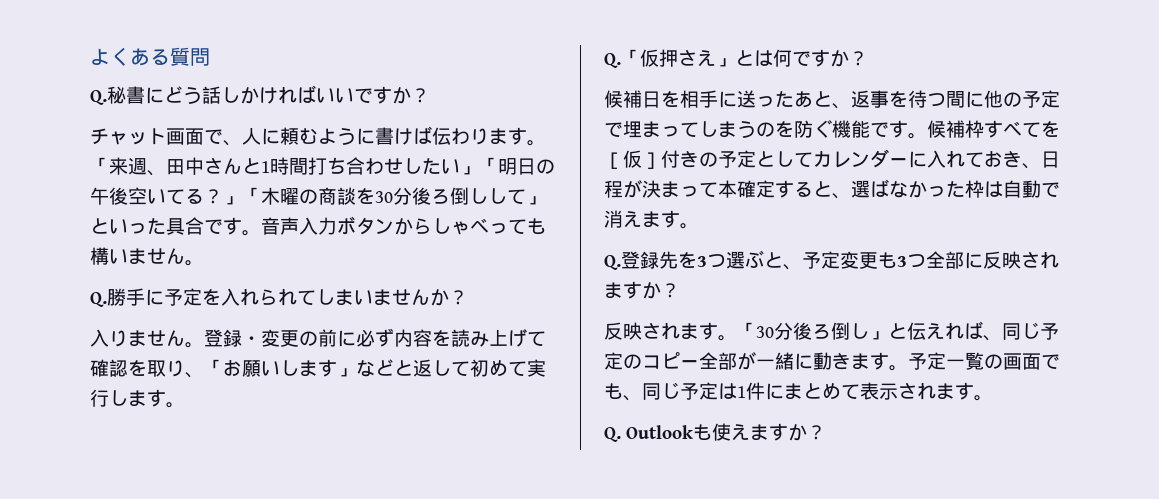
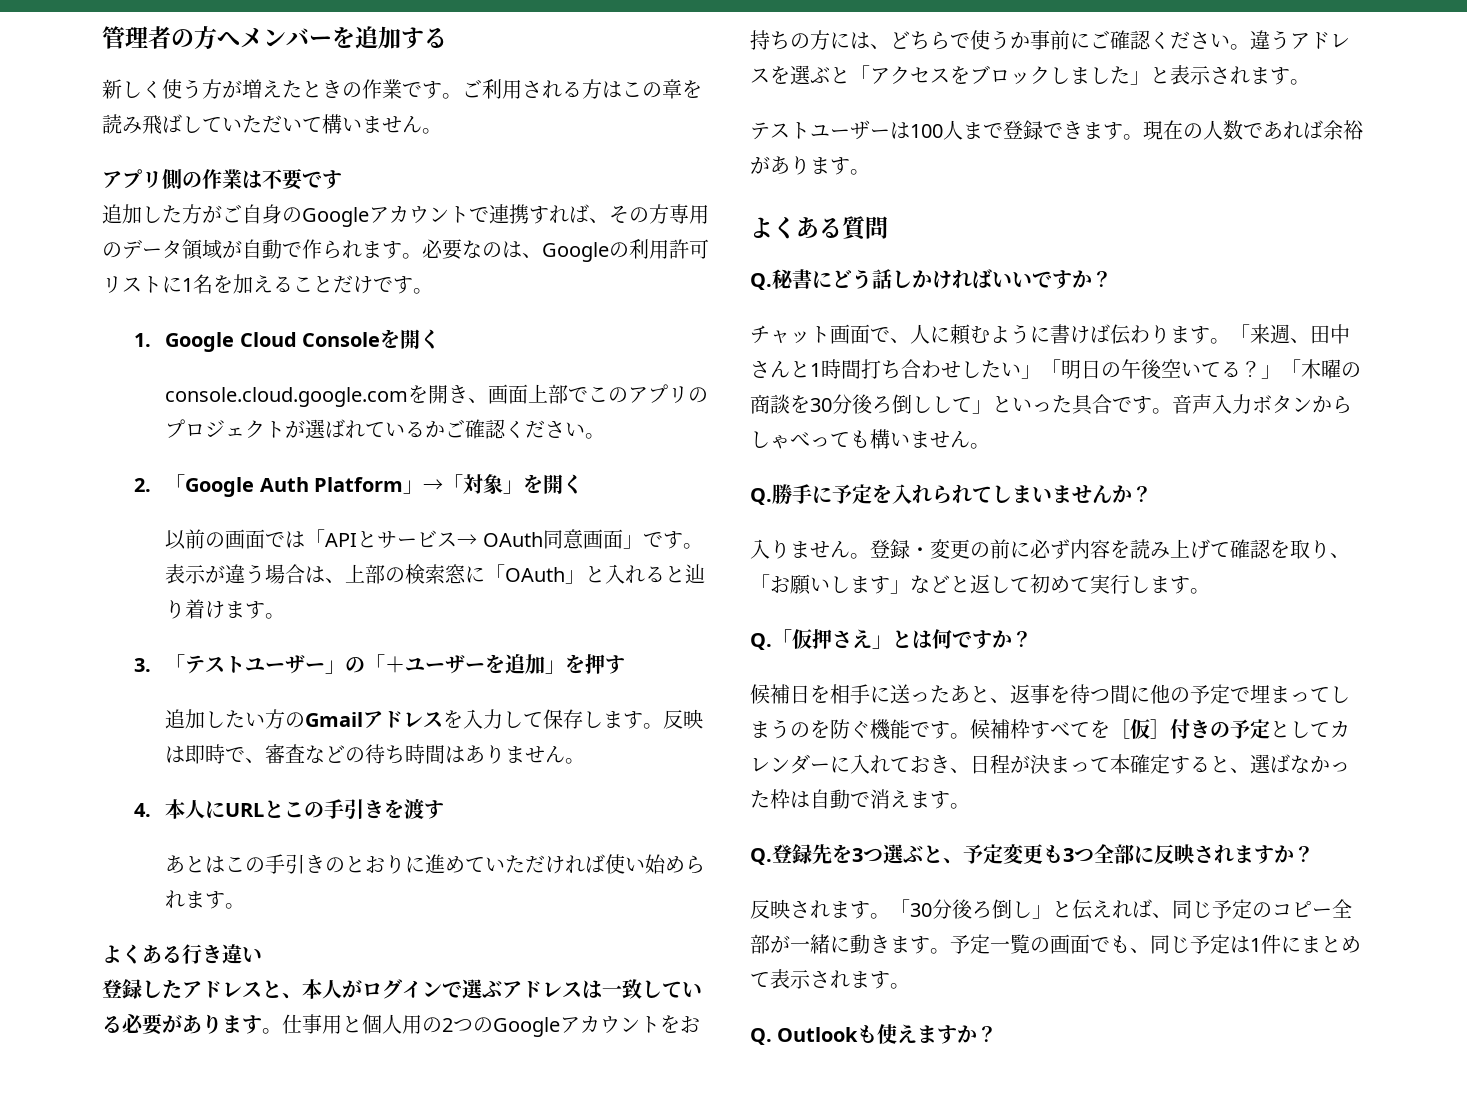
(90, 56) none -> [102,26,447,49] [102,79,702,99] [102,114,442,134] [102,169,342,190] [102,204,709,227] [102,239,709,262] [102,274,433,294] [133,329,441,352] [165,384,709,407] [165,419,606,439] [133,474,584,497] [165,529,703,550] [165,564,706,584] [165,599,286,619] [133,654,626,674] [165,709,704,729] [165,744,586,764] [133,799,445,820] [165,854,706,874] [165,890,246,909] [102,944,262,964] [102,979,702,999] [102,1014,700,1037] [750,30,1350,50] [750,65,1310,85] [750,120,1363,140] [750,156,870,175] 管理者の方へメンバーを追加する // 新しく使う方が増えたときの作業です。ご利用される方はこの章を読み飛ばしていただいて構いません。 // アプリ側の作業は不要です // 追加した方がご自身のGoogleアカウントで連携すれば、その方専用のデータ領域が自動で作られます。必要なのは、Googleの利用許可リストに1名を加えることだけです。 // 1. Google Cloud Consoleを開く // console.cloud.google.comを開き、画面上部でこのアプリのプロジェクトが選ばれているかご確認ください。 // 2.「Google Auth Platform」→「対象」を開く // 以前の画面では「APIとサービス→ OAuth同意画面」です。表示が違う場合は、上部の検索窓に「OAuth」と入れると辿り着けます。 // 3.「テストユーザー」の「＋ユーザーを追加」を押す // 追加したい方のGmailアドレスを入力して保存します。反映は即時で、審査などの待ち時間はありません。 // 4.本人にURLとこの手引きを渡す // あとはこの手引きのとおりに進めていただければ使い始められます。 // よくある行き違い // 登録したアドレスと、本人がログインで選ぶアドレスは一致している必要があります。仕事用と個人用の2つのGoogleアカウントをお持ちの方には、どちらで使うか事前にご確認ください。違うアドレスを選ぶと「アクセスをブロックしました」と表示されます。 // テストユーザーは100人まで登録できます。現在の人数であれば余裕があります。 //

